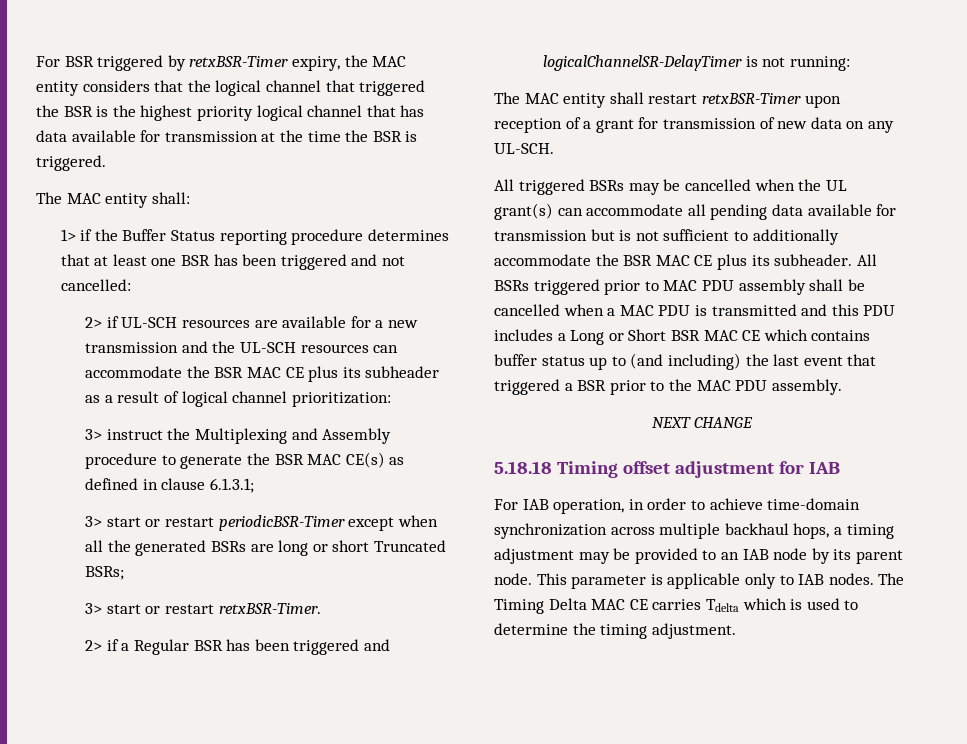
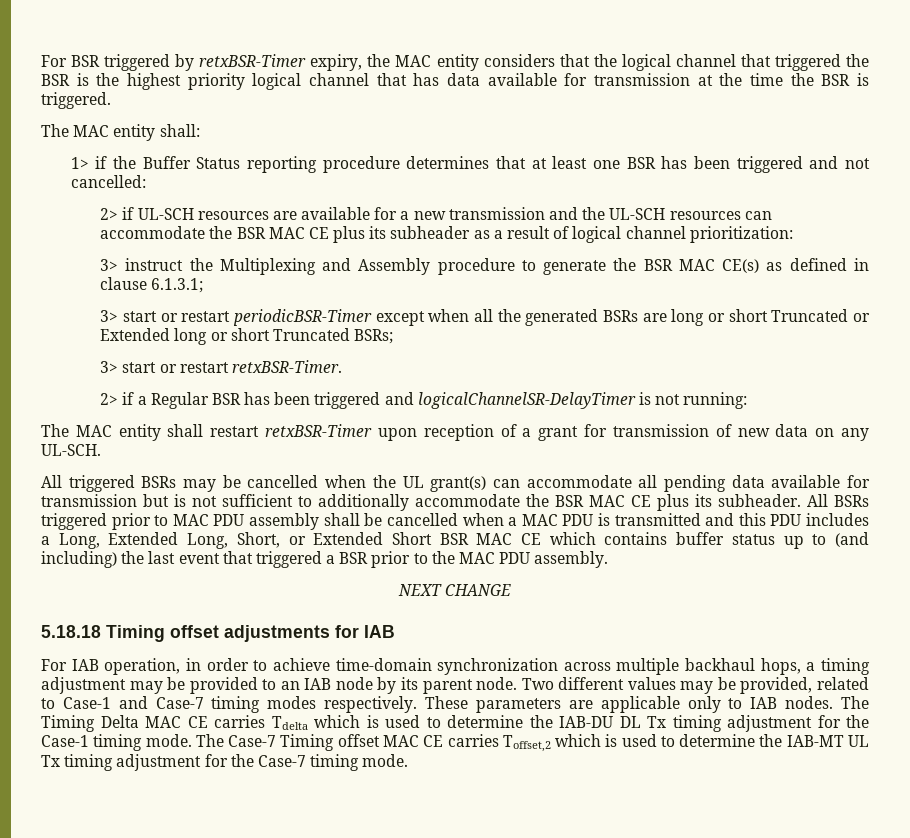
(446, 546) none -> [853,313,871,322] [100,328,350,345] or Extended long or short Truncated
[570,330,624,345] Long or -> [58,532,384,549] Long, Extended Long, Short, or Extended
[674,461,774,478] adjustment -> [224,625,330,642] adjustments
[536,573,663,589] This parameter is -> [521,677,869,694] [41,696,593,713] Two different values may be provided, related to Case-1 and Case-7 timing modes respectively. These parameters are
[600,623,736,639] timing adjustment. -> [559,715,869,732] [41,734,870,752] [41,754,409,771] IAB-DU DL Tx timing adjustment for the Case-1 timing mode. The Case-7 Timing offset MAC CE carries Toffset,2 which is used to determine the IAB-MT UL Tx timing adjustment for the Case-7 timing mode.

